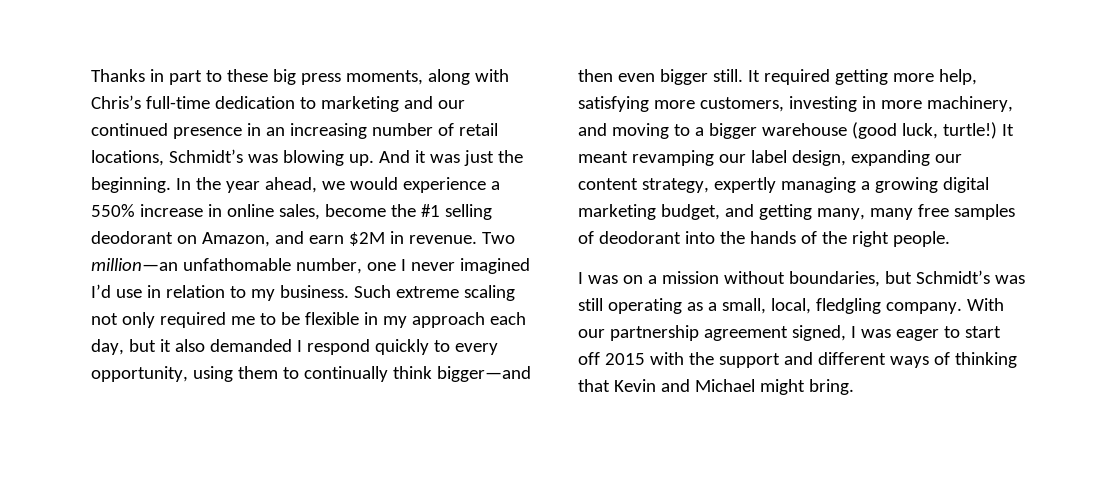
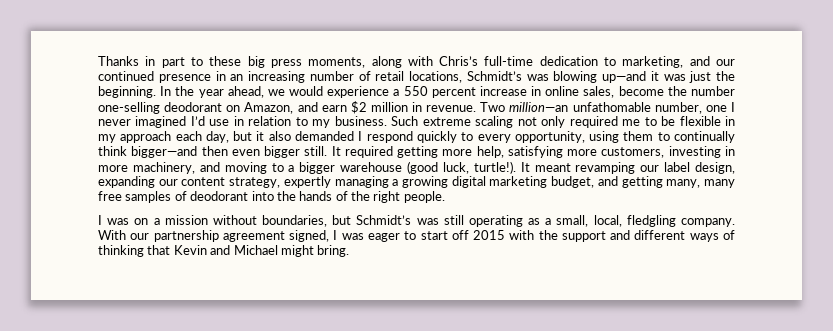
[320,96,399,112] marketing -> [622,56,684,68] marketing,
[348,150,410,166] up. And -> [602,71,646,83] up—and
[91,204,135,217] 550% -> [403,86,476,98] 550 percent
[420,204,492,220] #1 selling -> [690,86,735,96] [98,102,160,114] number one-selling
[348,232,385,246] $2M -> [350,101,408,114] $2 million
[942,122,997,139] turtle!) -> [473,161,516,174] turtle!).

